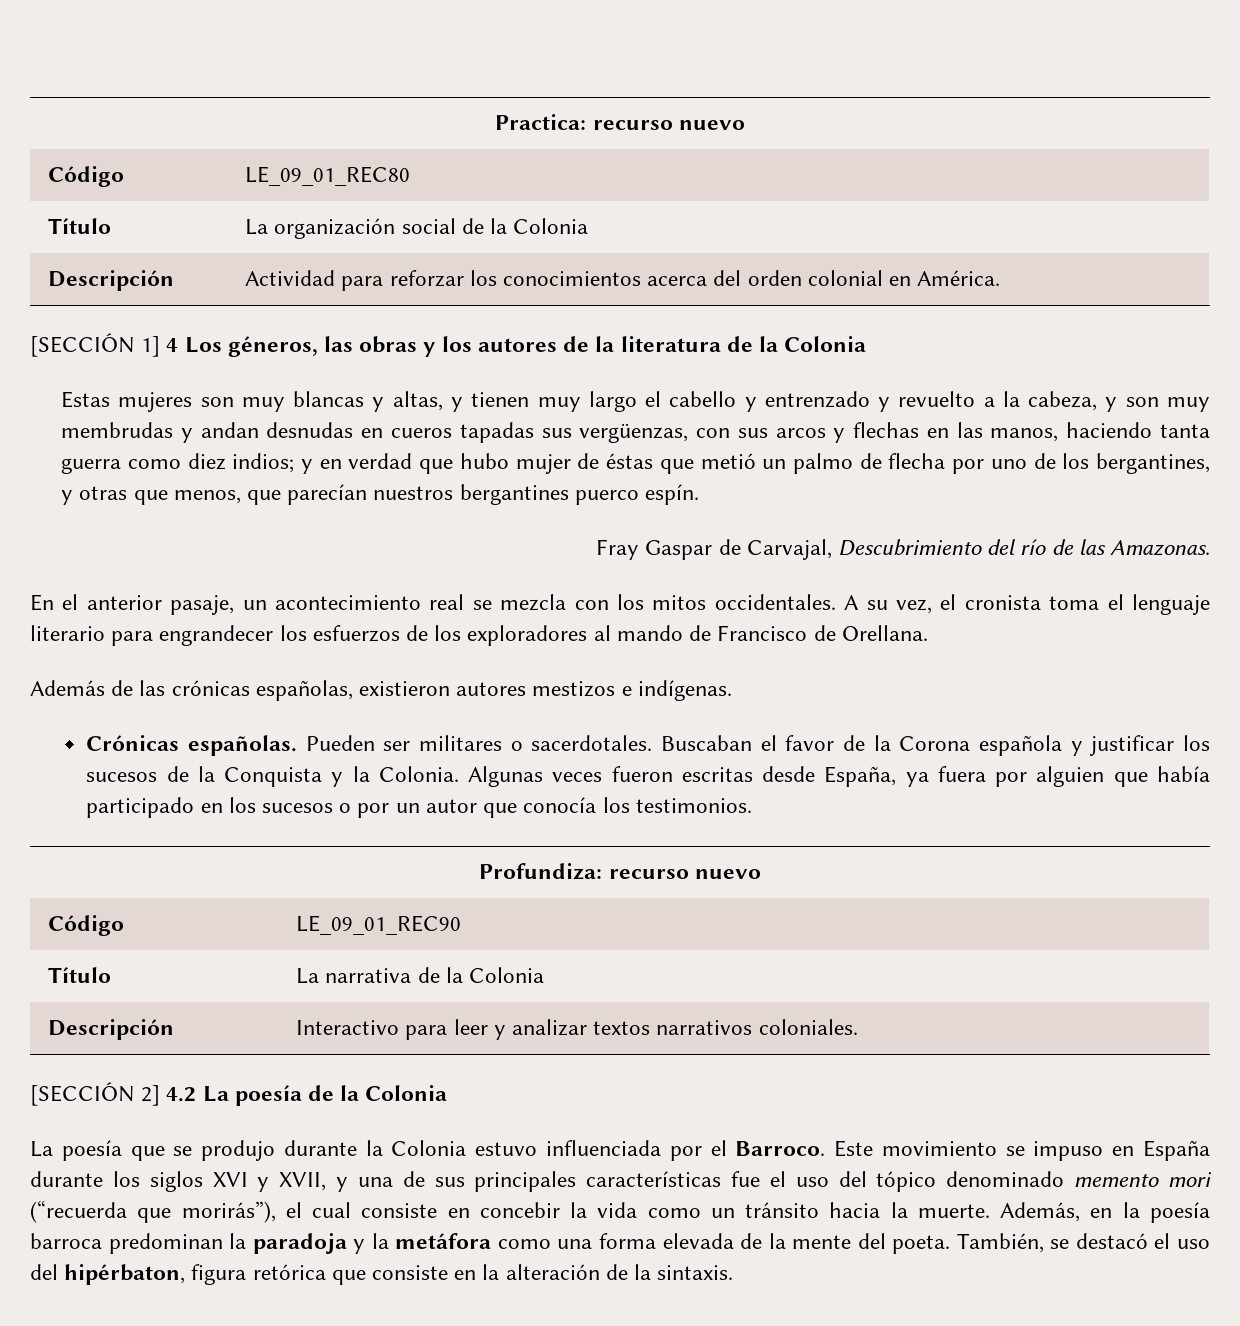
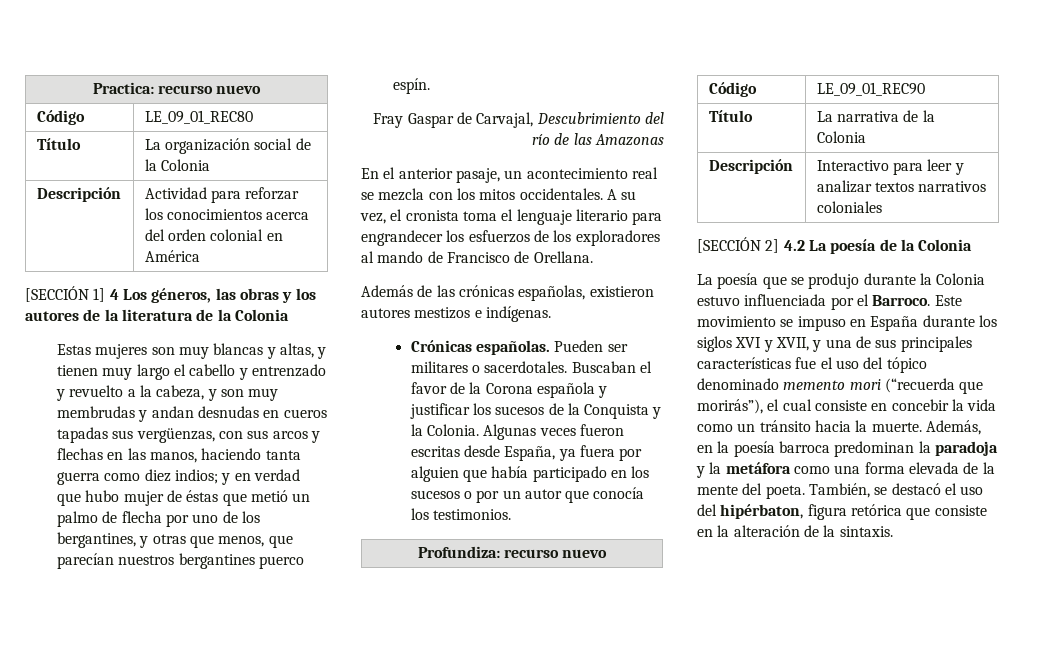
[917,270,1001,286] América. -> [144,250,200,262] América
[1110,540,1211,556] Amazonas. -> [595,134,664,146] Amazonas
[758,1019,858,1035] coloniales. -> [816,201,882,213] coloniales

